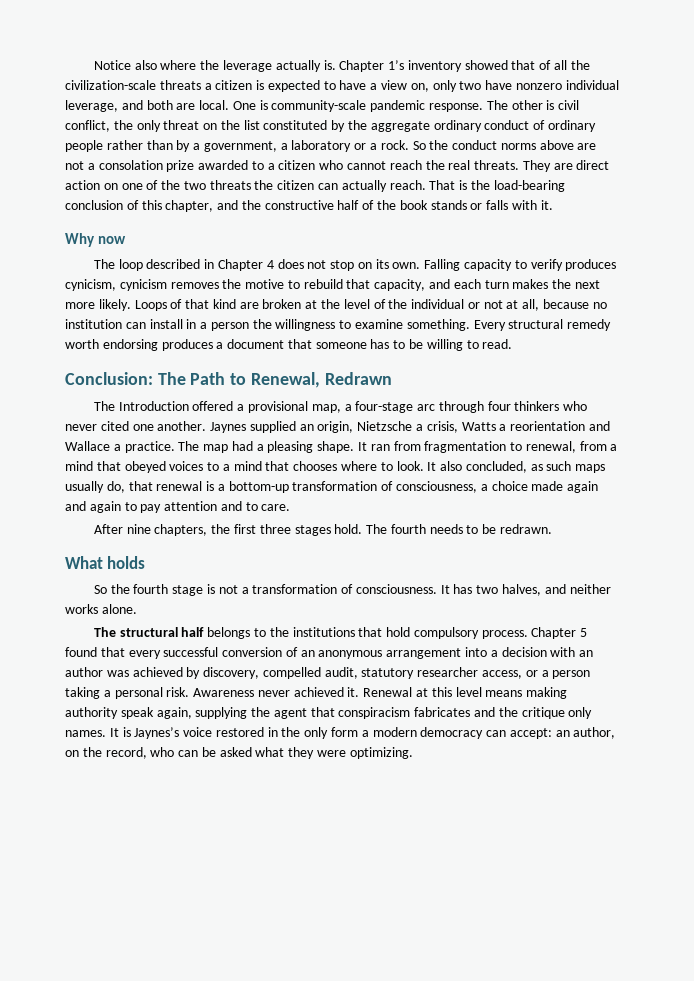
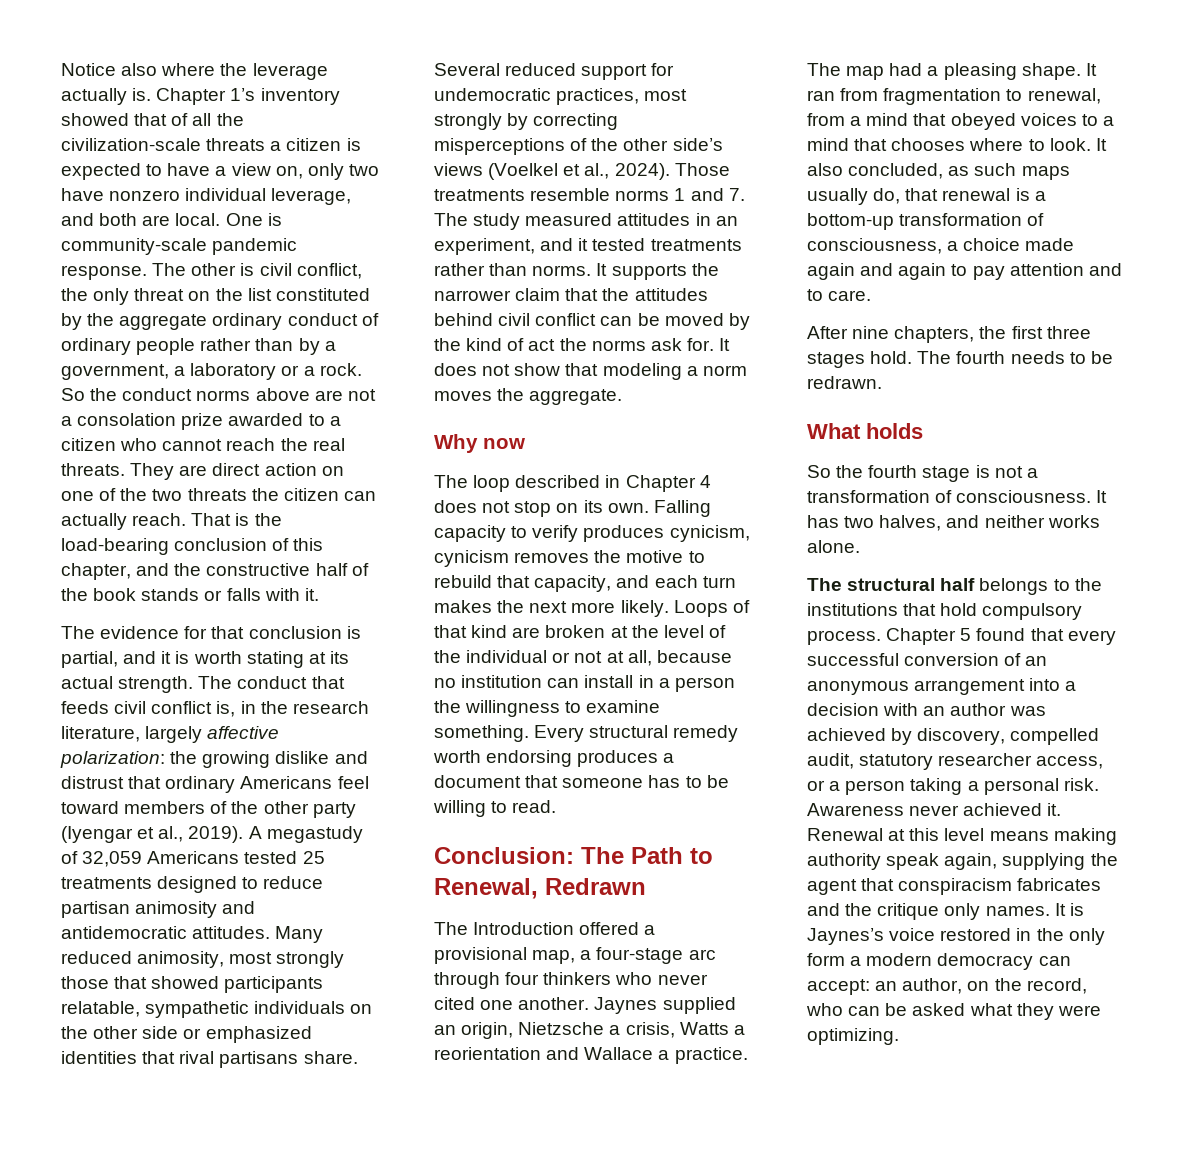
(553, 205) none -> [61,626,361,639] [61,651,349,668] [61,676,345,693] [61,701,369,717] [61,726,280,743] [60,751,368,768] [61,776,369,793] [61,801,356,818] [61,826,363,843] [61,851,325,867] [61,876,324,893] [61,901,256,918] [61,926,324,943] [61,951,345,968] [61,976,324,993] [61,1001,373,1018] [61,1026,312,1043] [61,1051,358,1068] [434,63,675,80] [434,88,688,105] [434,113,619,130] [434,138,723,155] [434,163,730,180] [434,188,745,201] [434,213,738,230] [434,238,742,255] [434,263,719,280] [434,288,708,301] [434,313,750,330] [434,338,731,351] [434,363,747,380] [434,388,623,405] // The evidence for that conclusion is partial, and it is worth stating at its actual strength. The conduct that feeds civil conflict is, in the research literature, largely affective polarization: the growing dislike and distrust that ordinary Americans feel toward members of the other party (Iyengar et al., 2019). A megastudy of 32,059 Americans tested 25 treatments designed to reduce partisan animosity and antidemocratic attitudes. Many reduced animosity, most strongly those that showed participants relatable, sympathetic individuals on the other side or emphasized identities that rival partisans share. Several reduced support for undemocratic practices, most strongly by correcting misperceptions of the other side’s views (Voelkel et al., 2024). Those treatments resemble norms 1 and 7. The study measured attitudes in an experiment, and it tested treatments rather than norms. It supports the narrower claim that the attitudes behind civil conflict can be moved by the kind of act the norms ask for. It does not show that modeling a norm moves the aggregate.

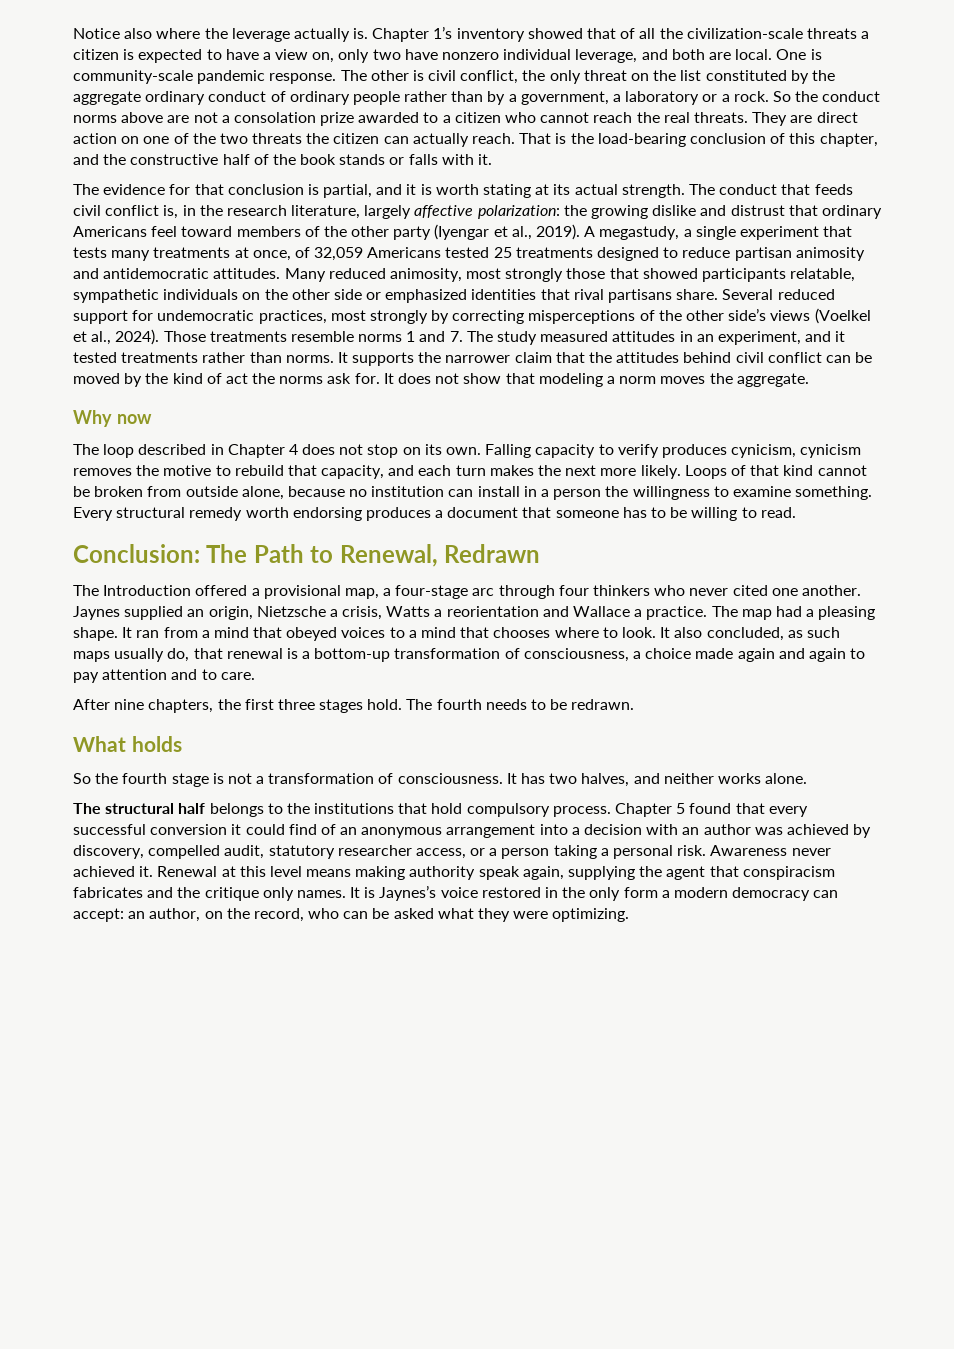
[266,826,363,843] megastudy -> [599,226,853,240] [73,247,291,261] megastudy, a single experiment that tests many treatments at once,
[512,625,726,638] [434,650,652,666] are broken at the level of the individual or not at all, -> [817,465,867,476] [73,486,284,500] cannot be broken from outside alone,
[883,88,1101,105] [807,113,845,126] fragmentation to renewal, from -> (198, 632) none
(1000, 659) none -> [231,824,317,835] it could find

